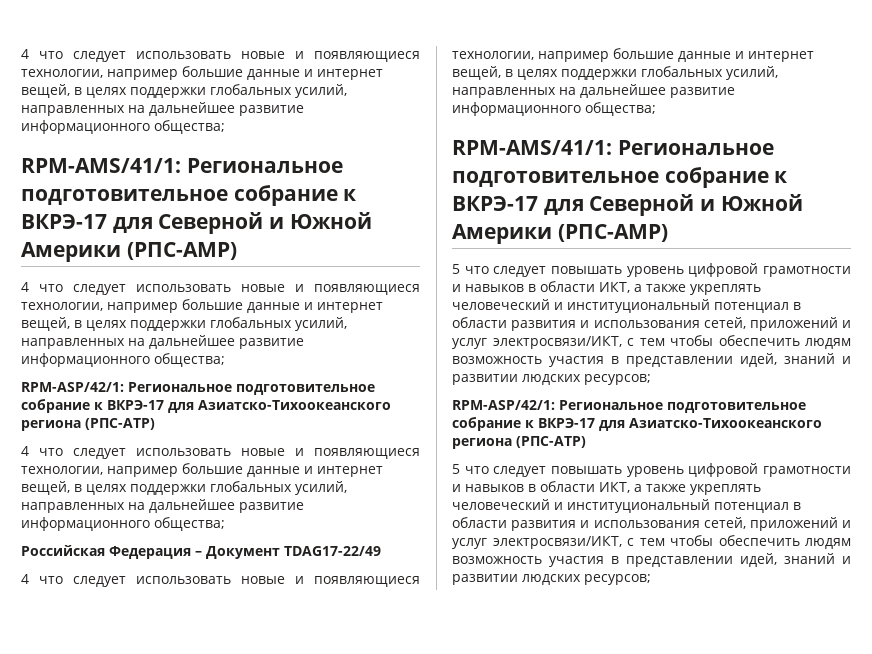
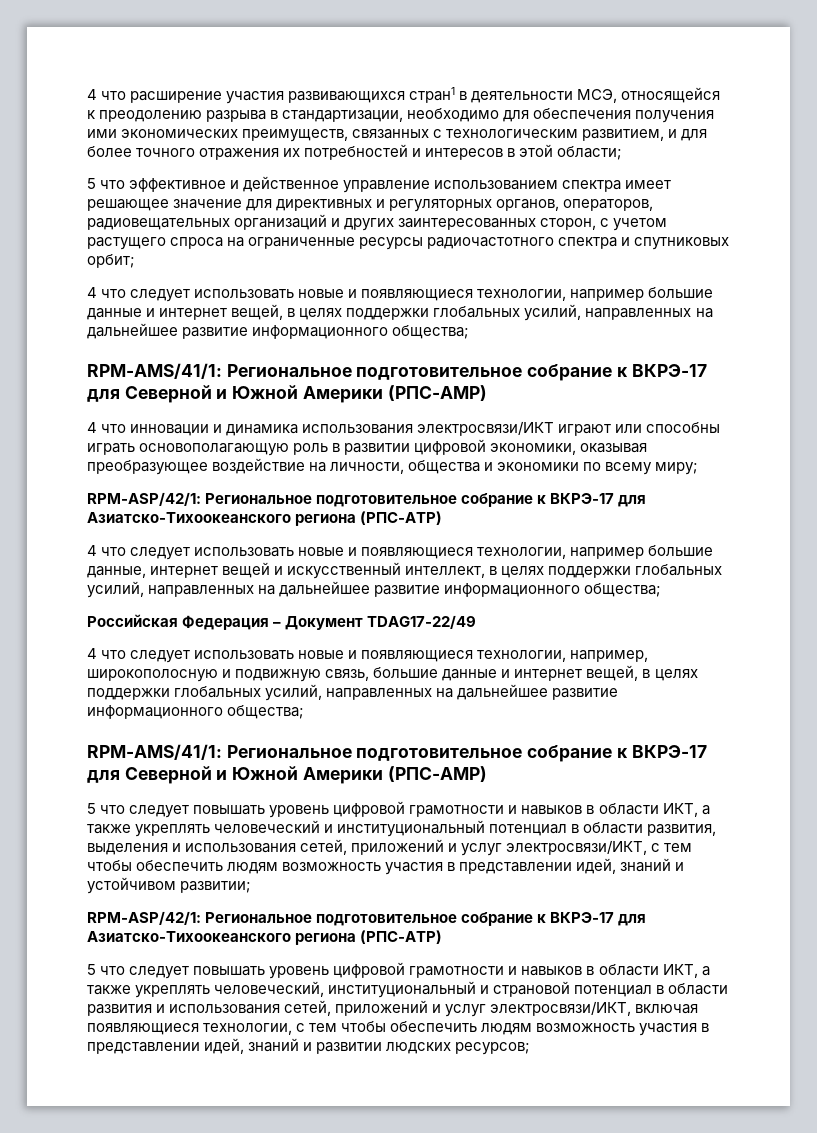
[21,49,63,59] 4 что -> [87,87,721,104] [87,108,715,123] [87,129,708,142] [87,144,623,160] [87,176,672,193] [87,199,654,212] [87,214,668,231] [87,237,730,250] [87,254,135,268] [87,287,127,298] 4 что расширение участия развивающихся стран1 в деятельности МСЭ, относящейся к преодолению разрыва в стандартизации, необходимо для обеспечения получения ими экономических преимуществ, связанных с технологическим развитием, и для более точного отражения их потребностей и интересов в этой области; // 5 что эффективное и действенное управление использованием спектра имеет решающее значение для директивных и регуляторных органов, операторов, радиовещательных организаций и других заинтересованных сторон, с учетом растущего спроса на ограниченные ресурсы радиочастотного спектра и спутниковых орбит; // 4 что
[73,284,420,295] [21,299,383,313] [21,317,347,331] [21,335,304,349] [21,353,225,367] следует использовать новые и появляющиеся технологии, например большие данные и интернет вещей, в целях поддержки глобальных усилий, направленных на дальнейшее развитие информационного общества; -> [130,421,721,436] [87,439,648,456] [87,458,699,475] инновации и динамика использования электросвязи/ИКТ играют или способны играть основополагающую роль в развитии цифровой экономики, оказывая преобразующее воздействие на личности, общества и экономики по всему миру;
[247,466,383,477] [21,481,70,495] данные и интернет вещей, -> [87,562,486,579] данные, интернет вещей и искусственный интеллект,
[538,51,609,62] например -> [570,650,649,662] [87,669,370,682] например, широкополосную и подвижную связь,
[511,320,577,331] развития -> [647,824,717,836] [87,843,168,855] развития, выделения
[452,374,651,385] развитии людских ресурсов; -> [87,877,252,894] устойчивом развитии;
[452,499,710,513] человеческий и институциональный -> [214,981,571,998] человеческий, институциональный и страновой
(622, 542) none -> [635,1004,699,1014] [87,1023,293,1035] включая появляющиеся технологии,

